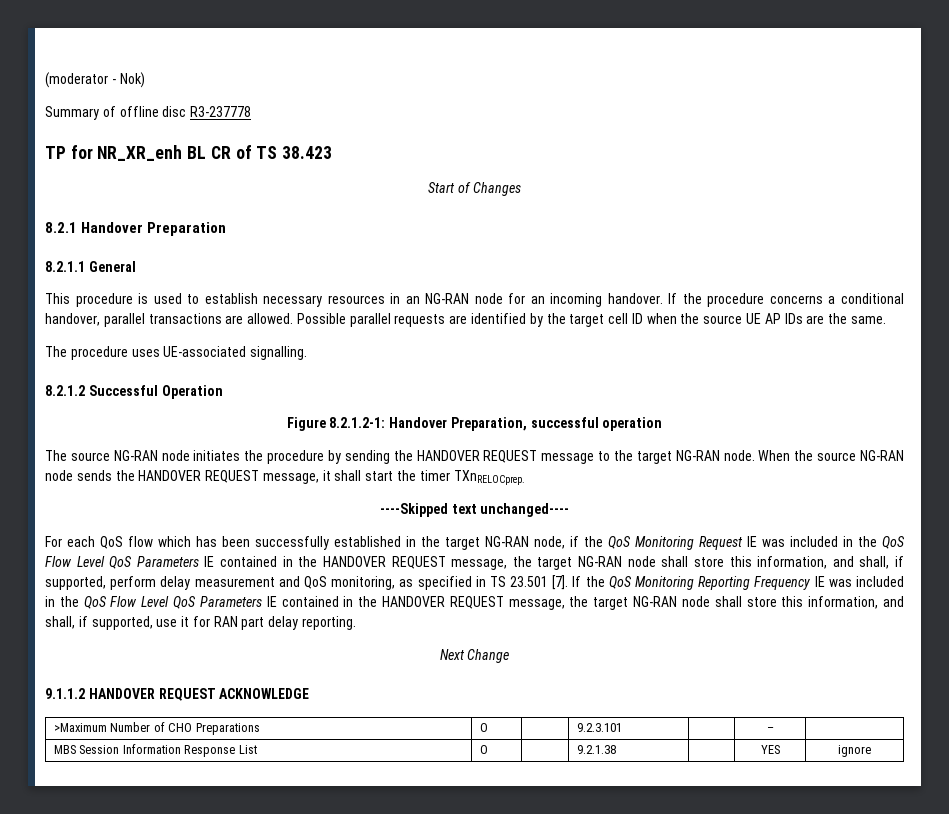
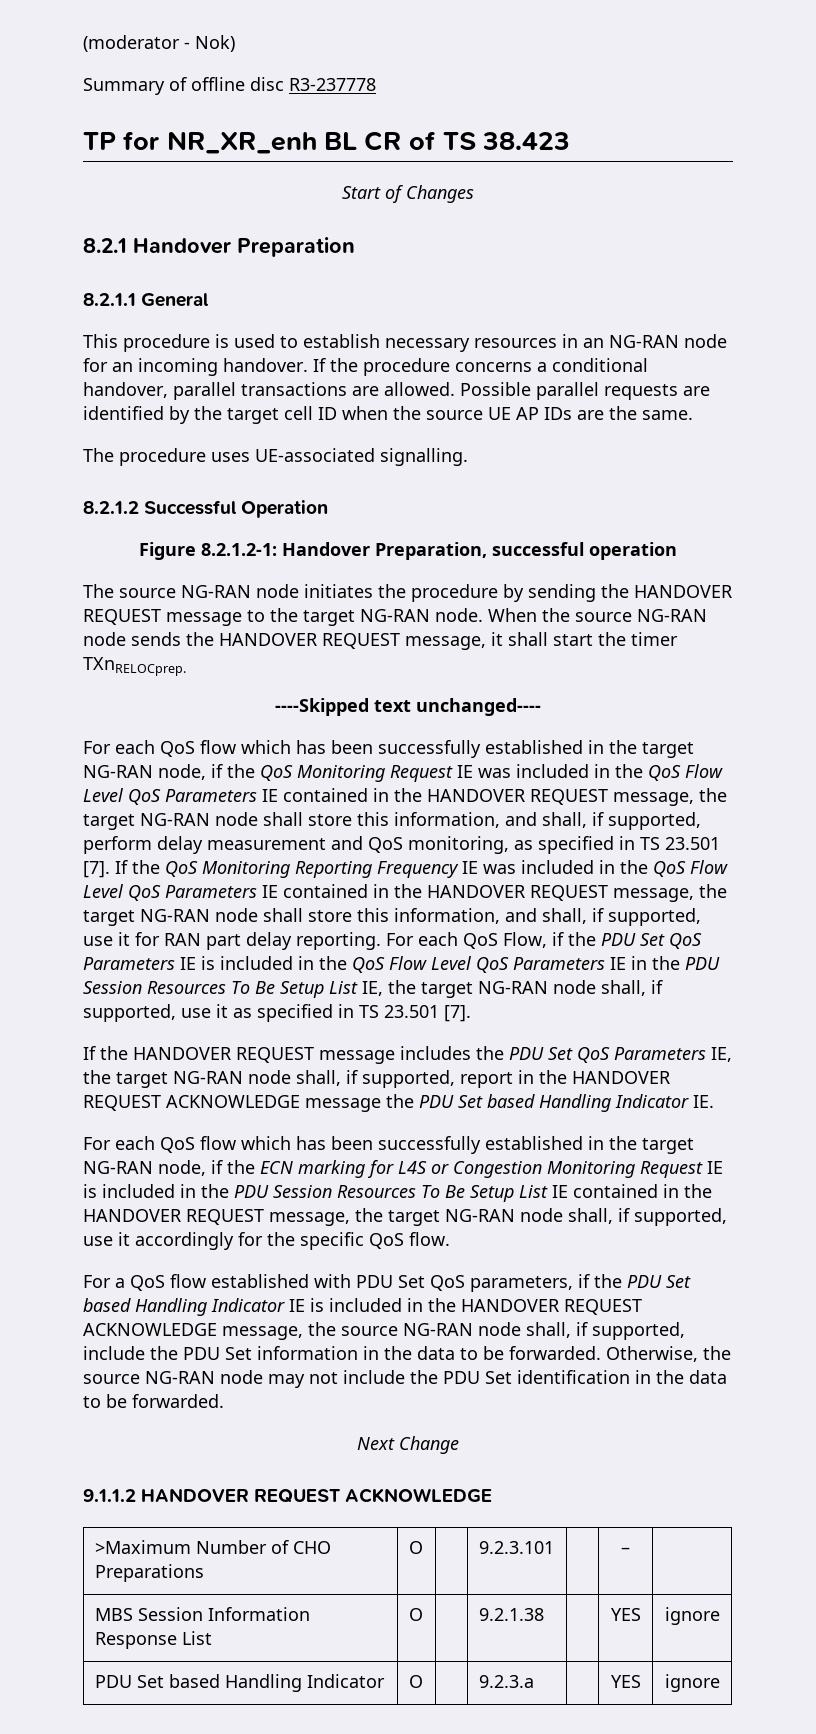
(357, 623) none -> [386,932,702,949] [83,956,720,973] [83,980,663,998] [83,1004,471,1022] [83,1046,732,1064] [83,1070,670,1088] [83,1094,714,1112] [83,1136,694,1154] [83,1160,723,1178] [83,1184,712,1202] [83,1208,727,1226] [83,1232,450,1250] [83,1274,691,1292] [83,1298,642,1316] [83,1322,685,1340] [83,1346,731,1362] [83,1370,727,1388] [83,1394,224,1408] For each QoS Flow, if the PDU Set QoS Parameters IE is included in the QoS Flow Level QoS Parameters IE in the PDU Session Resources To Be Setup List IE, the target NG-RAN node shall, if supported, use it as specified in TS 23.501 [7]. // If the HANDOVER REQUEST message includes the PDU Set QoS Parameters IE, the target NG-RAN node shall, if supported, report in the HANDOVER REQUEST ACKNOWLEDGE message the PDU Set based Handling Indicator IE. // For each QoS flow which has been successfully established in the target NG-RAN node, if the ECN marking for L4S or Congestion Monitoring Request IE is included in the PDU Session Resources To Be Setup List IE contained in the HANDOVER REQUEST message, the target NG-RAN node shall, if supported, use it accordingly for the specific QoS flow. // For a QoS flow established with PDU Set QoS parameters, if the PDU Set based Handling Indicator IE is included in the HANDOVER REQUEST ACKNOWLEDGE message, the source NG-RAN node shall, if supported, include the PDU Set information in the data to be forwarded. Otherwise, the source NG-RAN node may not include the PDU Set identification in the data to be forwarded.
(871, 751) none -> [94,1674,385,1692] [408,1675,423,1688] [478,1675,534,1688] [610,1675,641,1688] [664,1674,720,1692] // PDU Set based Handling Indicator | O | | 9.2.3.a | | YES | ignore

